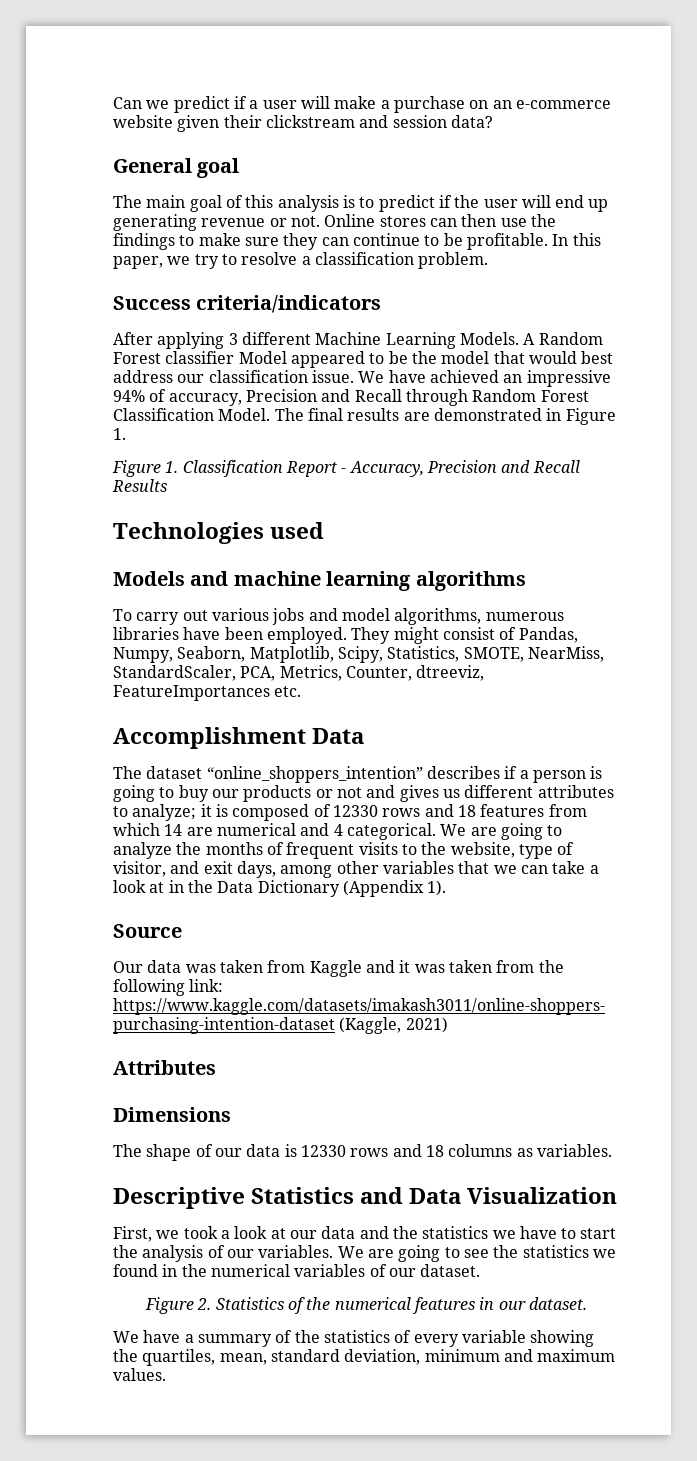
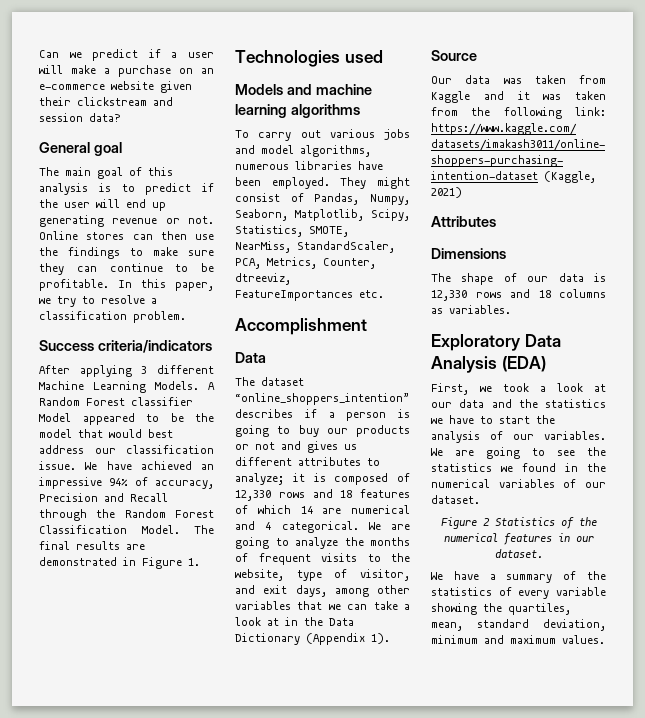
(468, 397) none -> [96,509,116,518] the
[112,460,580,477] [112,479,167,492] // Figure 1. Classification Report - Accuracy, Precision and Recall Results -> (200, 562) none
(306, 738) none -> (367, 326) //
[332,805,378,817] 12330 -> [235,490,271,501] 12,330
[548,804,587,817] from -> [235,505,248,514] of
[300,1145,346,1157] 12330 -> [431,290,467,301] 12,330
[113,1187,618,1209] Descriptive Statistics and Data Visualization -> [431,334,561,351] [431,356,546,373] Exploratory Data Analysis (EDA)
[197,1298,212,1310] 2. -> [482,518,490,526] 2

